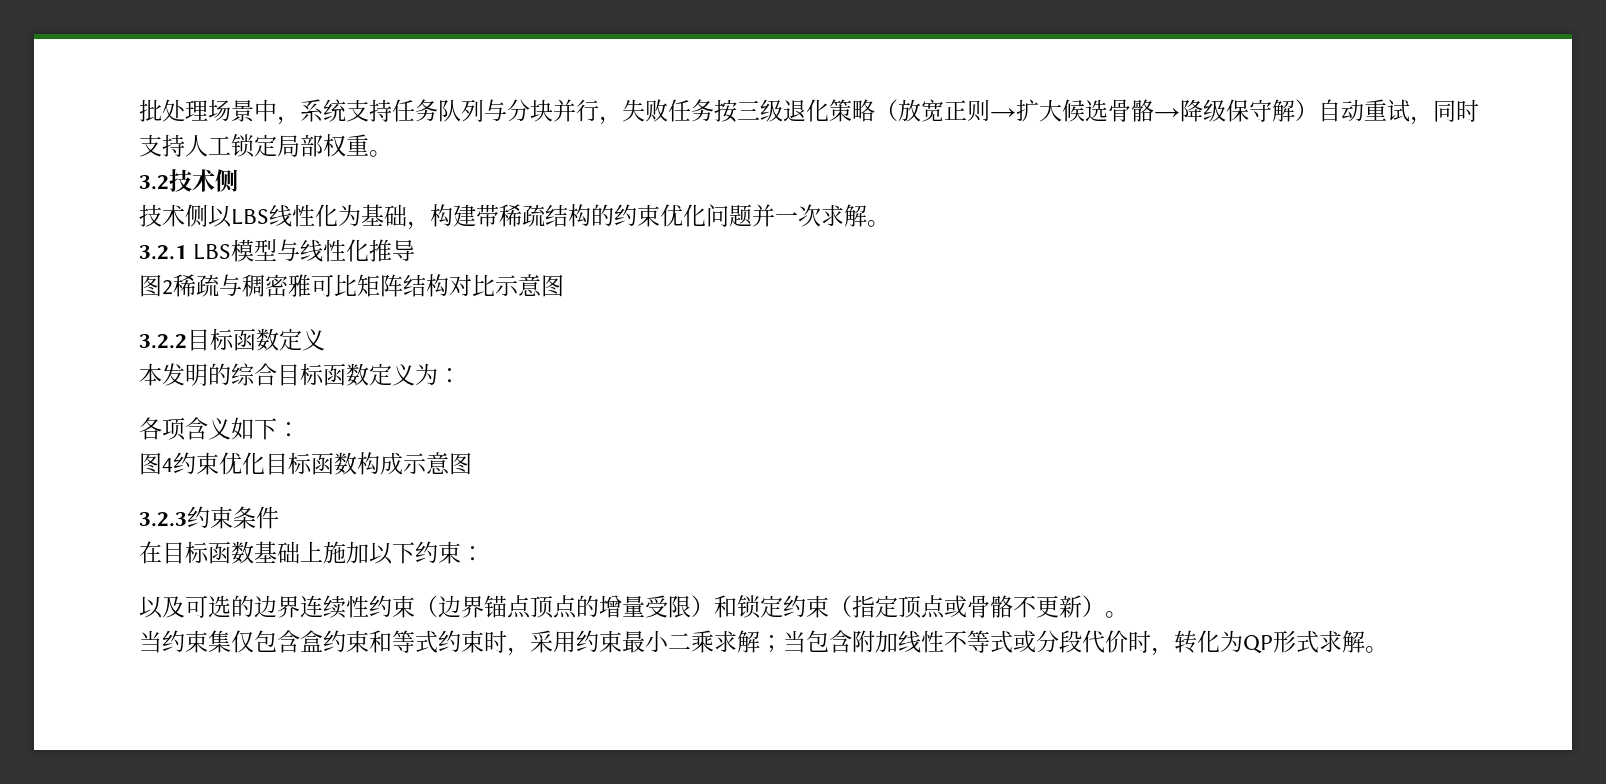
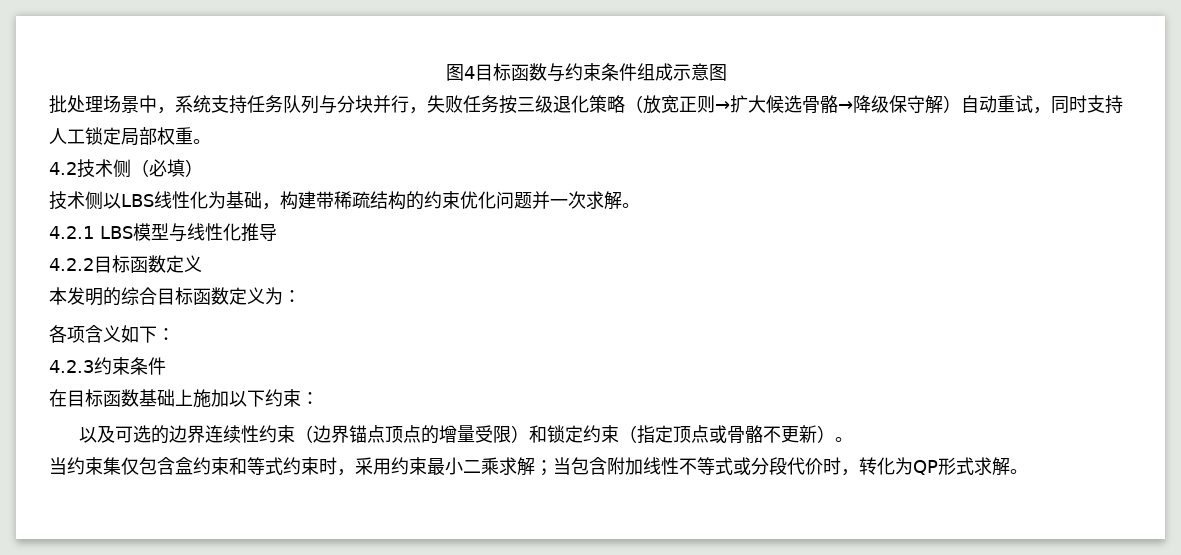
(139, 110) none -> [446,63,727,82] 图4目标函数与约束条件组成示意图 //
[139,169,238,192] 3.2技术侧 -> [49,159,203,178] 4.2技术侧（必填）
[139,245,187,260] 3.2.1 -> [49,226,94,239] 4.2.1
[139,274,564,297] [139,334,187,349] 图2稀疏与稠密雅可比矩阵结构对比示意图 // 3.2.2 -> [49,258,94,271] 4.2.2
[139,452,472,475] [139,512,187,527] 图4约束优化目标函数构成示意图 // 3.2.3 -> [49,360,94,373] 4.2.3

